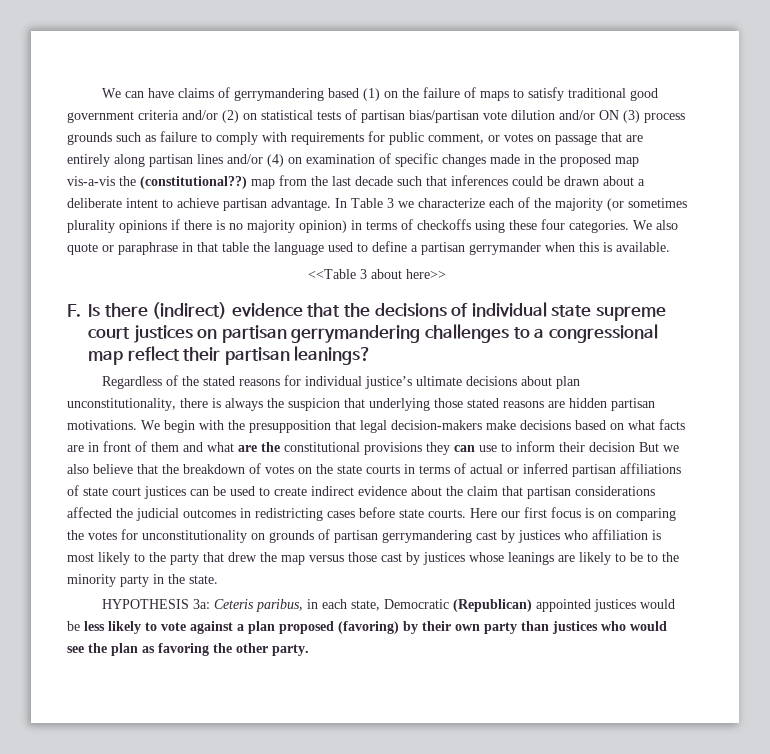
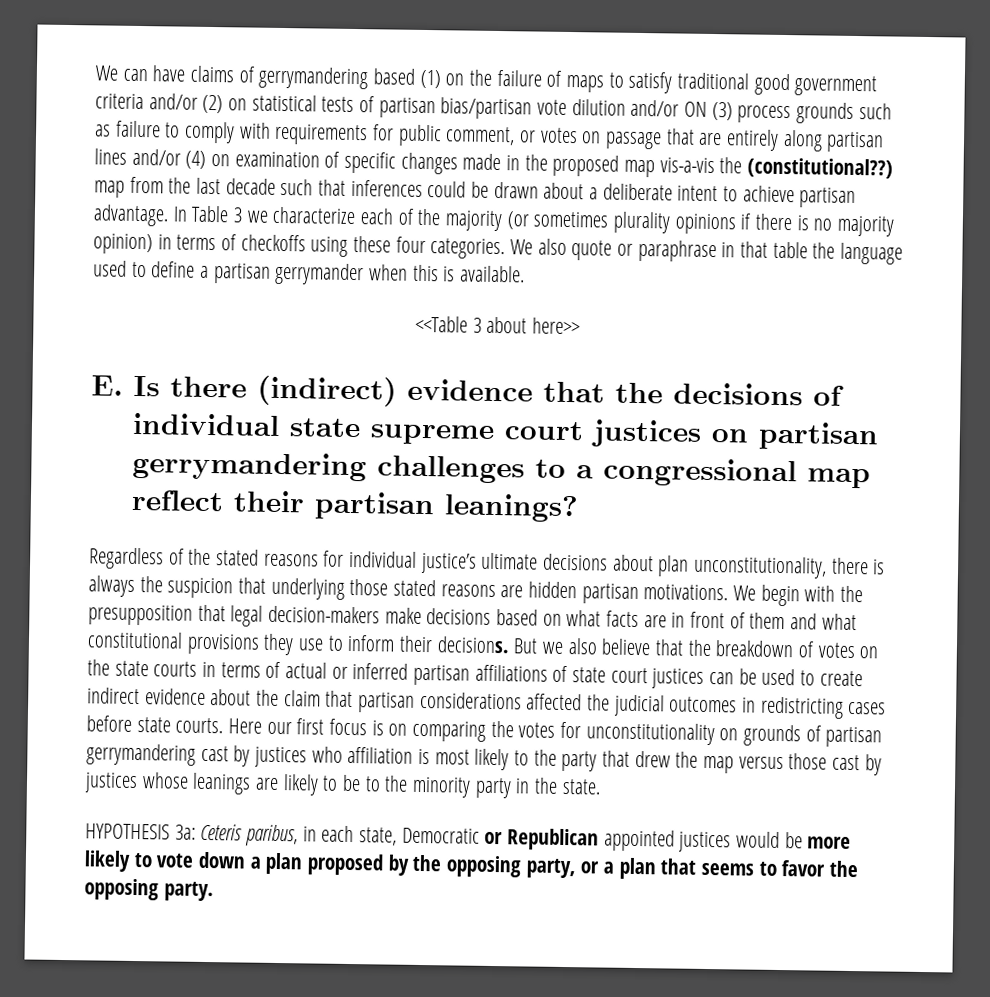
[67,304,81,317] F. -> [91,375,123,396] E.
[238,442,280,452] are the -> (857, 622) none
[454,445,475,452] can -> (295, 644) none
[589,442,635,452] decision -> [436,636,510,654] decisions.
[453,599,533,612] (Republican) -> [484,828,600,851] or Republican
[84,621,105,631] less -> [807,836,852,850] more
[190,621,233,634] against -> [198,851,247,869] down
[338,621,667,634] [67,643,268,656] (favoring) by their own party than justices who would see the plan as favoring the other -> [387,854,859,880] [84,878,159,901] by the opposing party, or a plan that seems to favor the opposing

